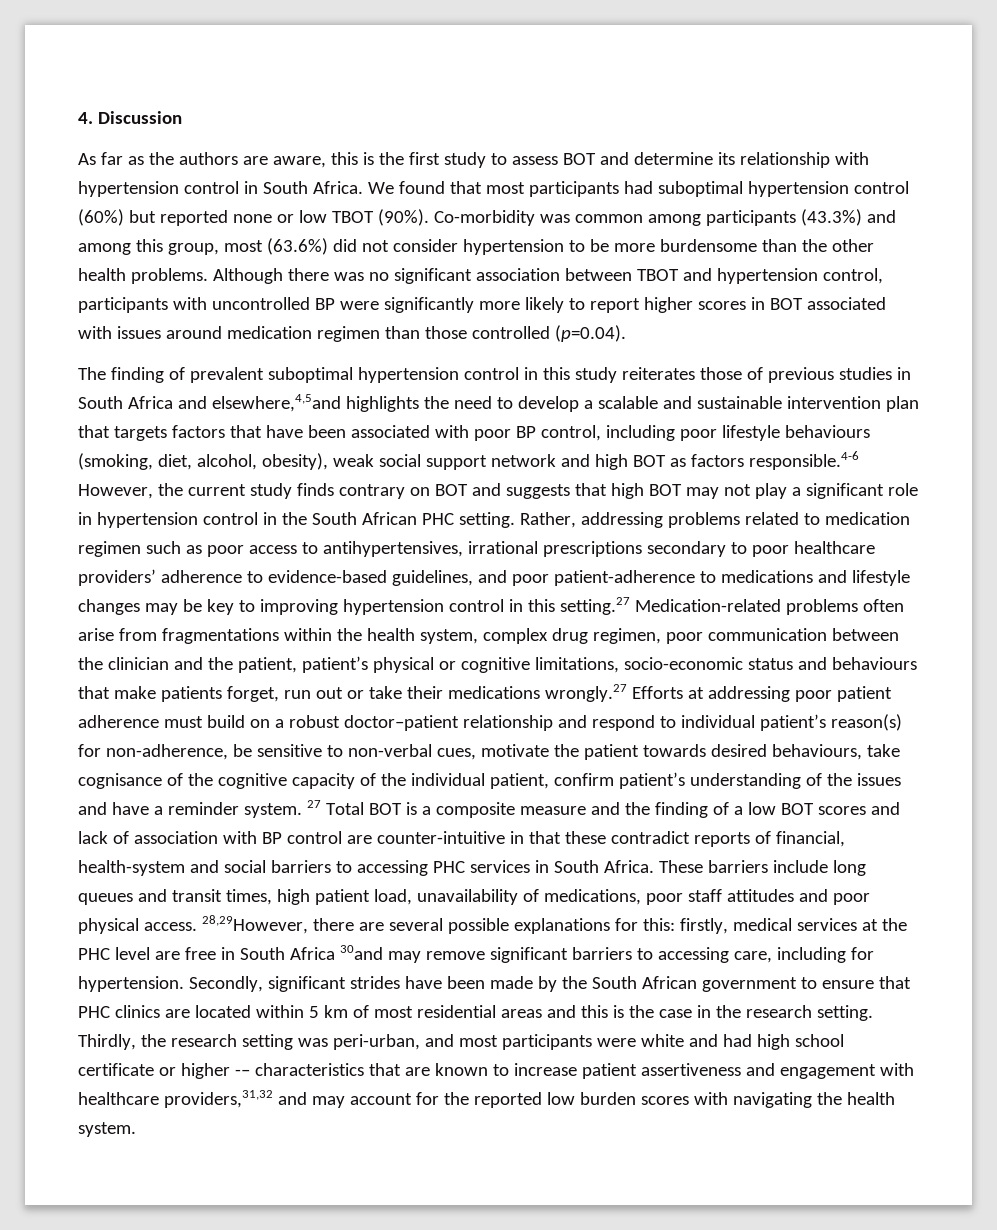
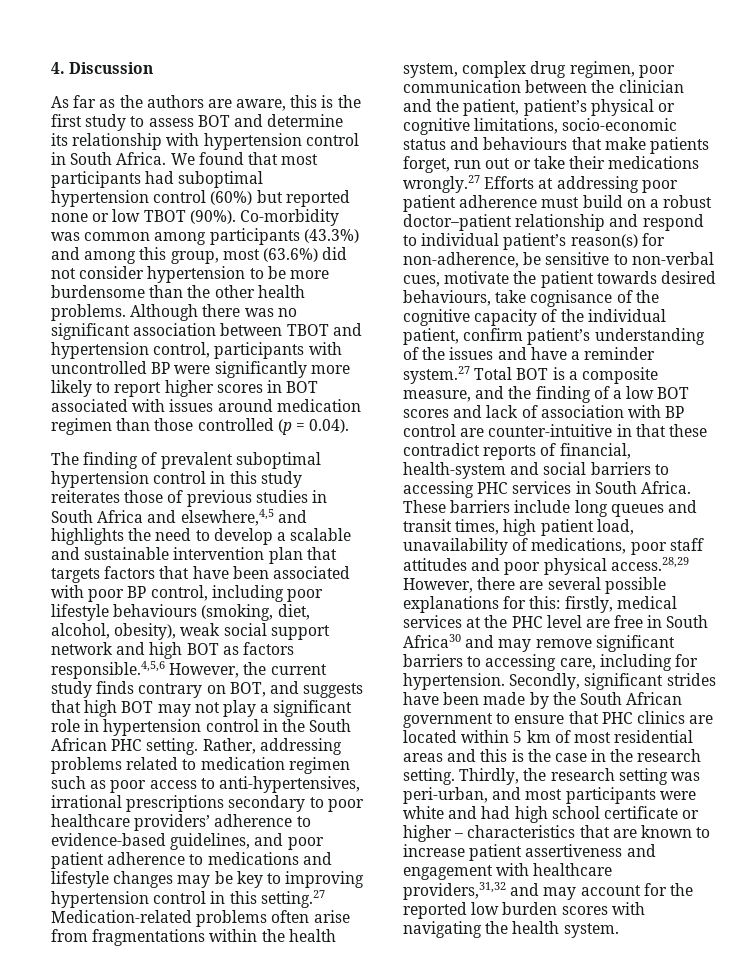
[554,325,626,342] (p=0.04). -> [277,419,350,435] (p = 0.04).
[211,394,341,412] elsewhere,4,5and -> [180,509,307,526] elsewhere,4,5 and
[748,451,859,470] responsible.4-6 -> [51,661,165,679] responsible.4,5,6
[434,484,468,496] BOT -> [229,682,266,697] BOT,
[322,541,463,557] antihypertensives, -> [218,776,360,793] anti-hypertensives,
[553,570,695,586] patient-adherence -> [51,852,186,869] patient adherence
[243,800,321,818] system. 27 -> [403,366,470,384] system.27
[519,806,586,815] measure -> [403,390,471,402] measure,
[143,915,308,934] access. 28,29However, -> [610,557,689,571] [403,578,473,593] access.28,29 However,
[289,945,383,960] Africa 30and -> [403,634,495,648] Africa30 and
[234,1069,250,1076] -– -> [454,833,464,838] –

